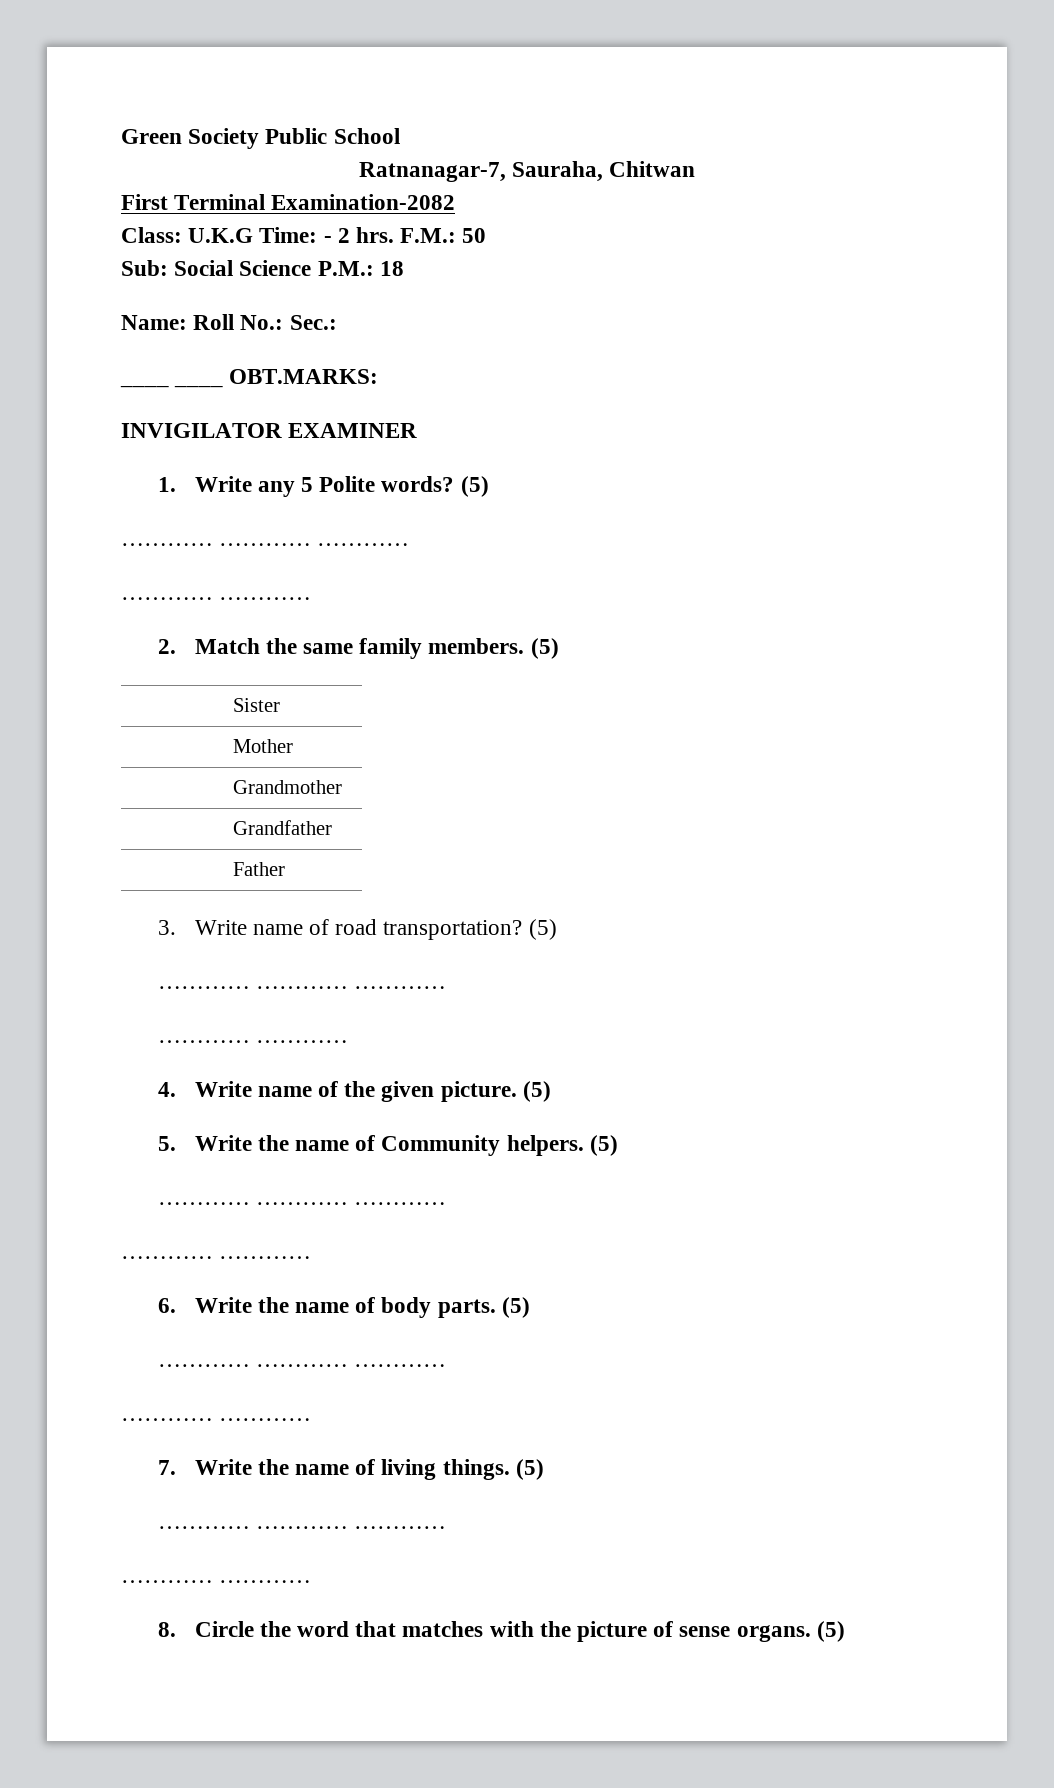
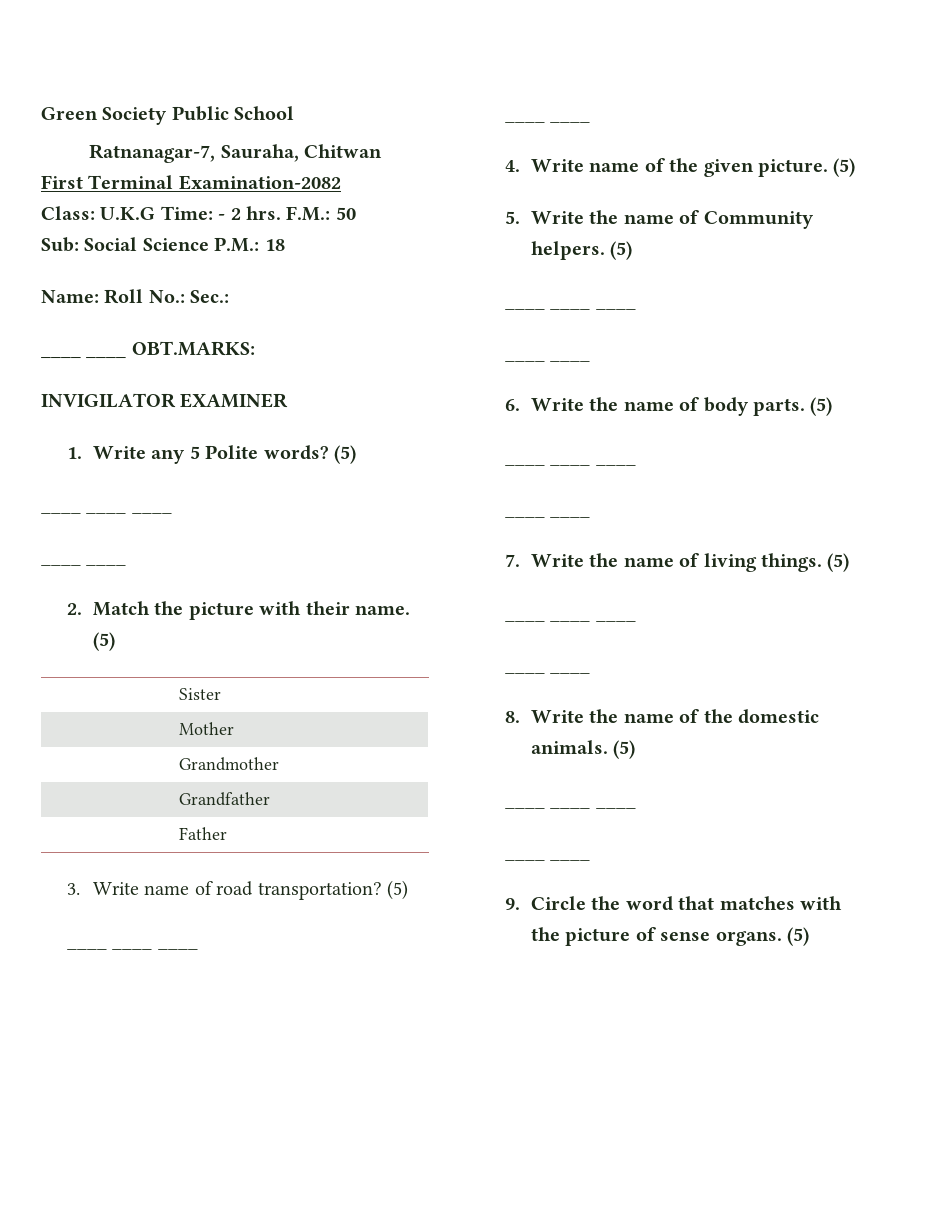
[121,543,410,546] [121,597,312,600] ………… ………… ………… // ………… ………… -> [41,511,172,514] [41,563,127,566] ____ ____ ____ // ____ ____
[302,638,525,659] same family members. -> [188,601,411,620] picture with their name.
[157,986,447,989] [157,1040,348,1043] ………… ………… ………… // ………… ………… -> [67,947,198,950] [505,120,591,123] ____ ____ ____ // ____ ____
[157,1202,447,1205] [121,1256,312,1259] ………… ………… ………… // ………… ………… -> [505,307,636,310] [505,359,591,362] ____ ____ ____ // ____ ____
[157,1364,447,1367] [121,1418,312,1421] ………… ………… ………… // ………… ………… -> [505,463,636,466] [505,515,591,518] ____ ____ ____ // ____ ____
[157,1526,447,1529] [121,1580,312,1583] [157,1622,176,1637] ………… ………… ………… // ………… ………… // 8. -> [505,619,636,622] [505,671,591,674] [505,709,820,724] [531,740,636,759] [505,806,636,809] [505,858,591,861] [505,898,521,910] ____ ____ ____ // ____ ____ // 8. Write the name of the domestic animals. (5) // ____ ____ ____ // ____ ____ // 9.

